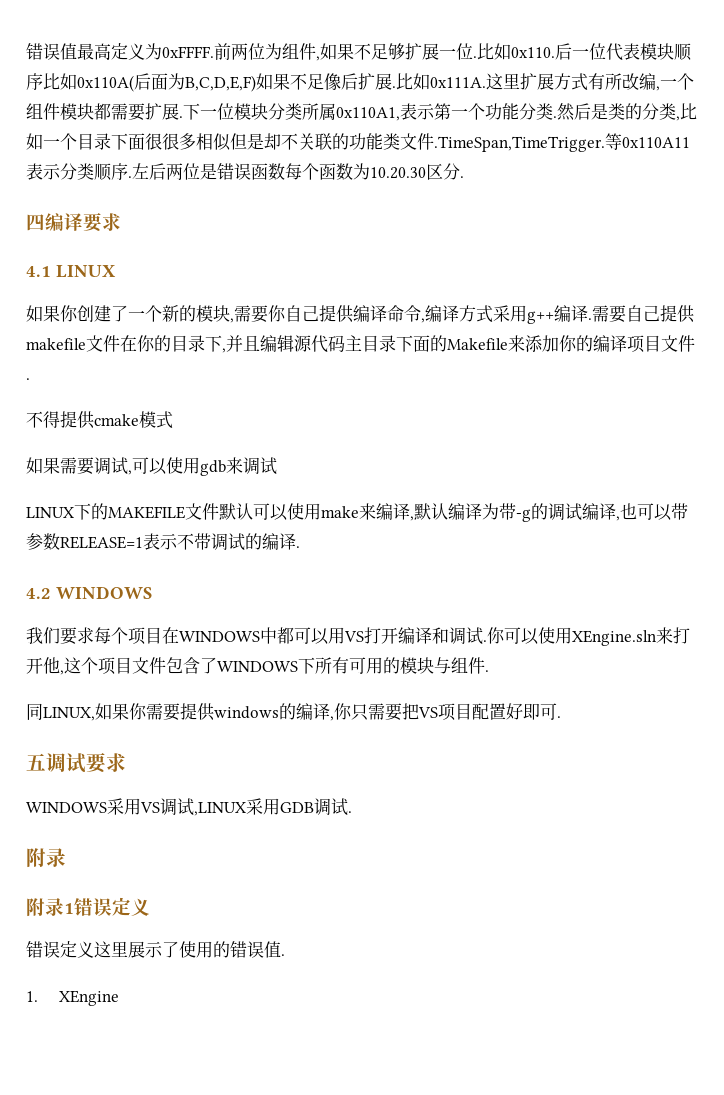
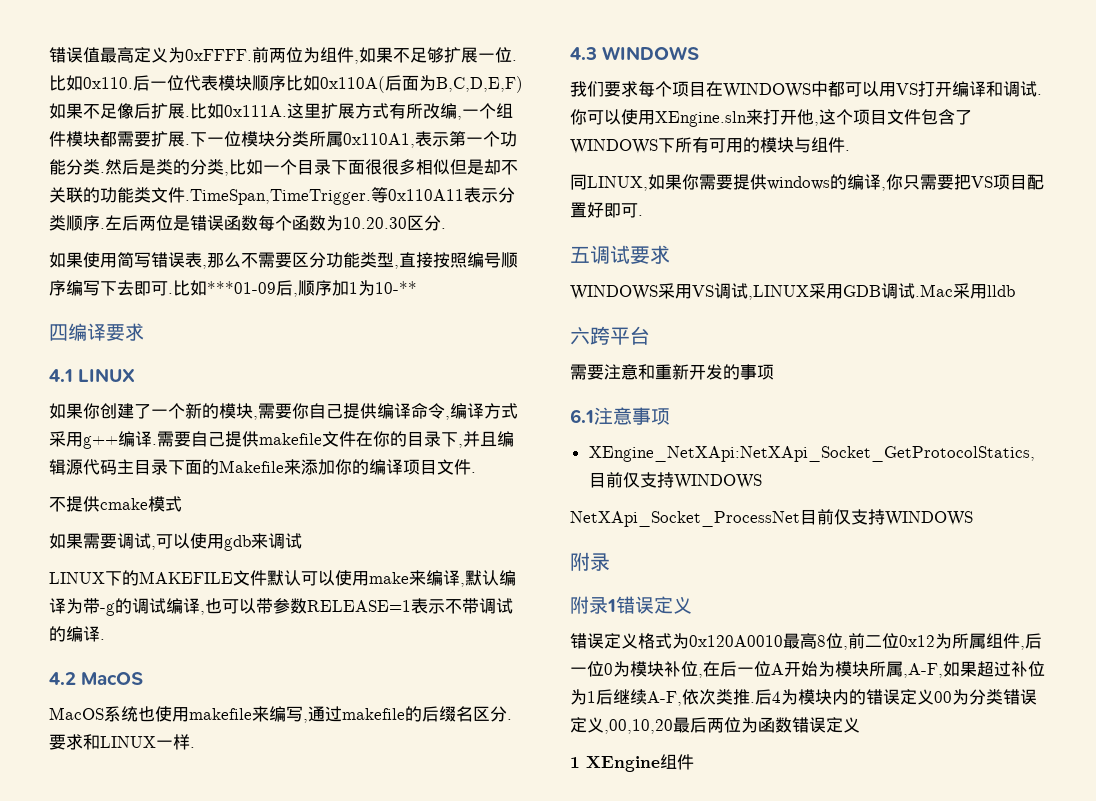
(464, 177) none -> [49,252,518,269] [49,280,417,297] // 如果使用简写错误表,那么不需要区分功能类型,直接按照编号顺序编写下去即可.比如***01-09后,顺序加1为10-**
[43,411,60,428] 得 -> (66, 504) none
(51, 593) none -> [81,672,144,685] [49,706,512,723] [49,734,195,750] [570,47,597,60] MacOS // MacOS系统也使用makefile来编写,通过makefile的后缀名区分.要求和LINUX一样. // 4.3
[348,811,352,813] . -> [915,283,1015,299] [570,326,650,345] [570,364,774,380] [570,407,670,425] [588,446,1035,462] [588,472,762,489] [570,509,973,527] .Mac采用lldb // 六跨平台 // 需要注意和重新开发的事项 // 6.1注意事项 // XEngine_NetXApi:NetXApi_Socket_GetProtocolStatics,目前仅支持WINDOWS // NetXApi_Socket_ProcessNet目前仅支持WINDOWS
[94,941,285,958] [26,990,119,1006] 这里展示了使用的错误值. // 1. XEngine -> [638,633,1042,650] [570,661,1045,678] [570,689,1037,706] [570,717,860,734] [570,754,694,772] 格式为0x120A0010最高8位,前二位0x12为所属组件,后一位0为模块补位,在后一位A开始为模块所属,A-F,如果超过补位为1后继续A-F,依次类推.后4为模块内的错误定义00为分类错误定义,00,10,20最后两位为函数错误定义 // 1 XEngine组件

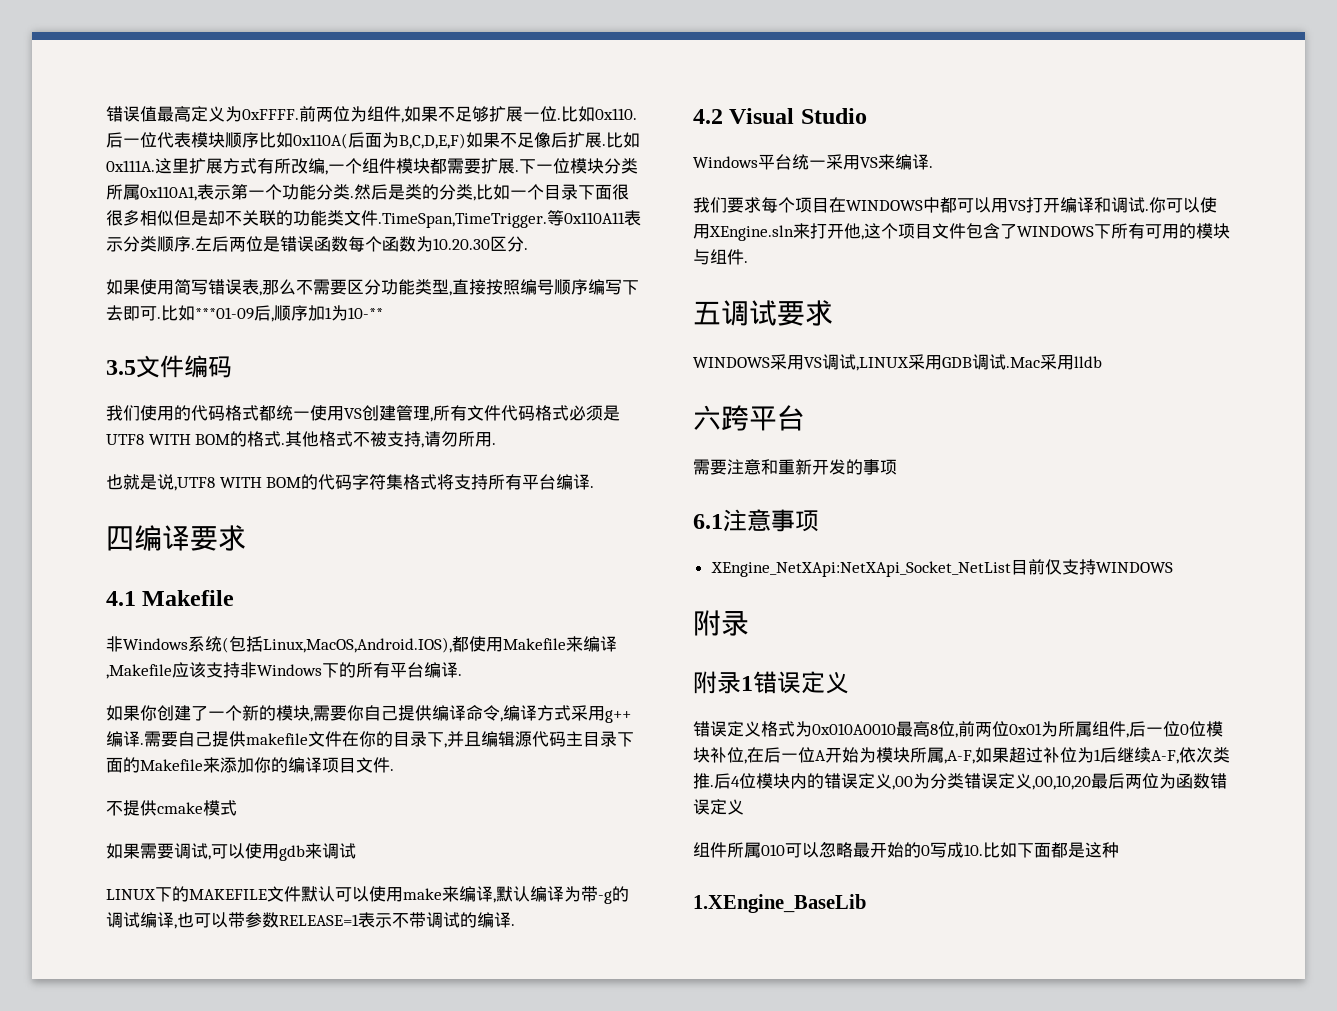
[49,323,144,341] [49,368,136,382] 四编译要求 // 4.1 LINUX -> [106,355,232,378] [106,405,620,422] [106,431,497,448] [106,474,595,491] [106,525,246,551] [106,590,235,606] [106,636,617,653] [106,662,462,679] 3.5文件编码 // 我们使用的代码格式都统一使用VS创建管理,所有文件代码格式必须是UTF8 WITH BOM的格式.其他格式不被支持,请勿所用. // 也就是说,UTF8 WITH BOM的代码字符集格式将支持所有平台编译. // 四编译要求 // 4.1 Makefile // 非Windows系统(包括Linux,MacOS,Android.IOS),都使用Makefile来编译,Makefile应该支持非Windows下的所有平台编译.
[81,672,144,685] [49,706,512,723] [49,734,195,750] [570,46,700,60] MacOS // MacOS系统也使用makefile来编写,通过makefile的后缀名区分.要求和LINUX一样. // 4.3 WINDOWS -> [729,108,867,124] [693,154,933,170] Visual Studio // Windows平台统一采用VS来编译.
[570,174,1044,191] [570,202,643,218] // 同LINUX,如果你需要提供windows的编译,你只需要把VS项目配置好即可. -> (748, 262) none
[588,446,1035,462] [588,472,762,489] [570,511,800,527] XEngine_NetXApi:NetXApi_Socket_GetProtocolStatics,目前仅支持WINDOWS // NetXApi_Socket_ProcessNet -> [710,561,1011,577] XEngine_NetXApi:NetXApi_Socket_NetList
[689,635,783,647] 0x120A0010 -> [812,723,896,735] 0x010A0010
[865,633,935,649] 二位0x12 -> [975,721,1042,737] 两位0x01
[613,661,630,677] 为 -> [1189,721,1206,737] 位
[781,689,798,705] 为 -> [739,773,756,789] 位
[934,691,952,703] 00 -> [892,776,913,790] ,00
[570,754,694,772] 1 XEngine组件 -> [693,841,1119,858] [693,894,866,913] 组件所属010可以忽略最开始的0写成10.比如下面都是这种 // 1.XEngine_BaseLib

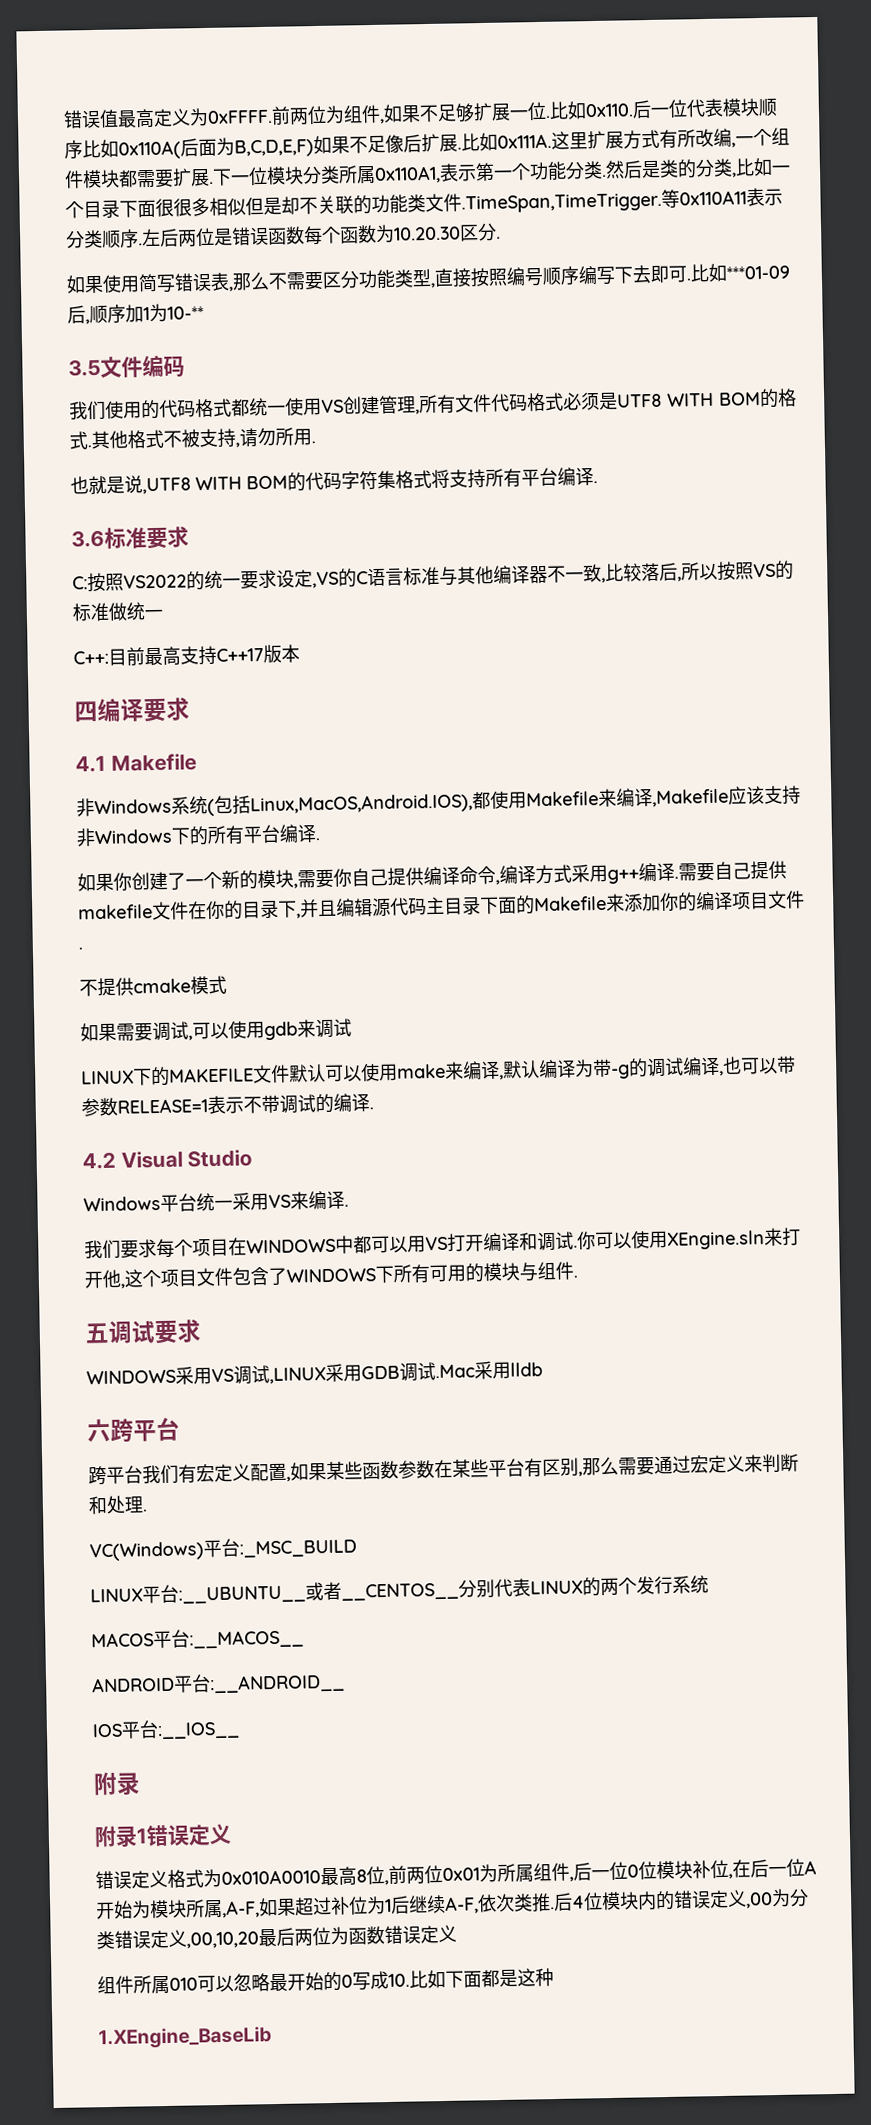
(595, 487) none -> [71,526,189,550] [72,560,794,593] [72,602,163,622] [73,644,300,666] // 3.6标准要求 // C:按照VS2022的统一要求设定,VS的C语言标准与其他编译器不一致,比较落后,所以按照VS的标准做统一 // C++:目前最高支持C++17版本
[693,459,897,475] [693,509,819,532] [710,559,1173,577] 需要注意和重新开发的事项 // 6.1注意事项 // XEngine_NetXApi:NetXApi_Socket_NetList目前仅支持WINDOWS -> [88,1453,799,1486] [88,1495,148,1515] [89,1538,357,1562] [90,1575,709,1604] [91,1629,304,1649] [92,1673,345,1694] [92,1720,240,1740] 跨平台我们有宏定义配置,如果某些函数参数在某些平台有区别,那么需要通过宏定义来判断和处理. // VC(Windows)平台:_MSC_BUILD // LINUX平台:__UBUNTU__或者__CENTOS__分别代表LINUX的两个发行系统 // MACOS平台:__MACOS__ // ANDROID平台:__ANDROID__ // IOS平台:__IOS__

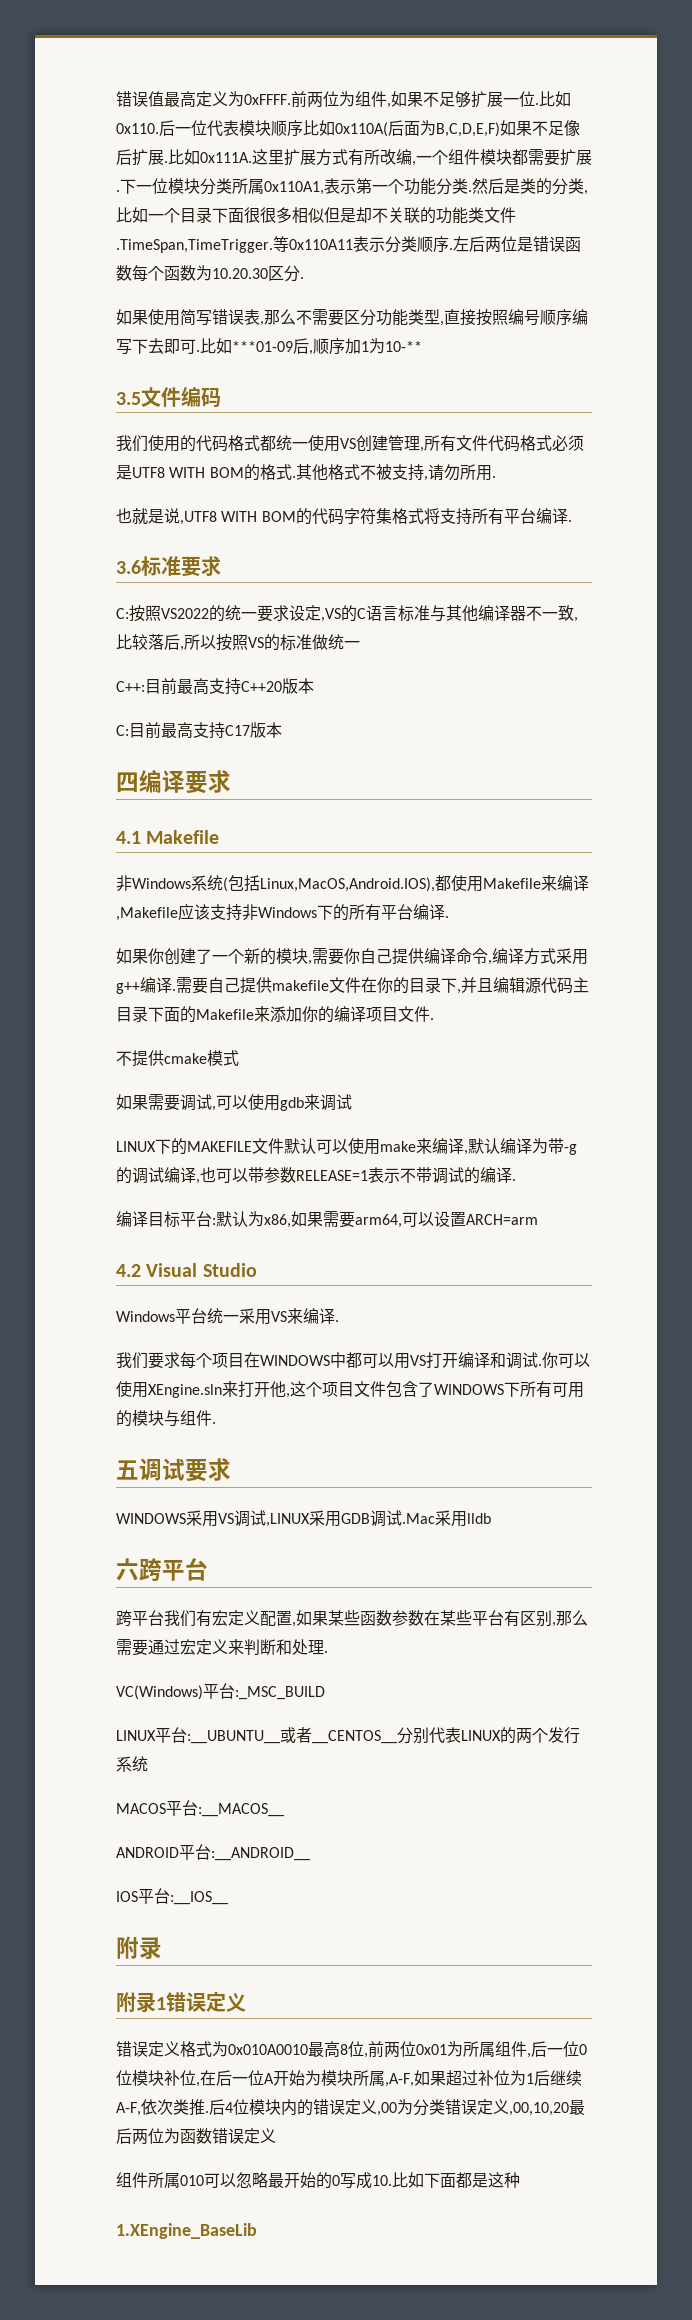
[216,648,264,662] C++17 -> [241,678,314,694] [116,722,250,739] C++20版本 // C:目前最高支持C17
(374, 1108) none -> [116,1211,538,1228] // 编译目标平台:默认为x86,如果需要arm64,可以设置ARCH=arm

